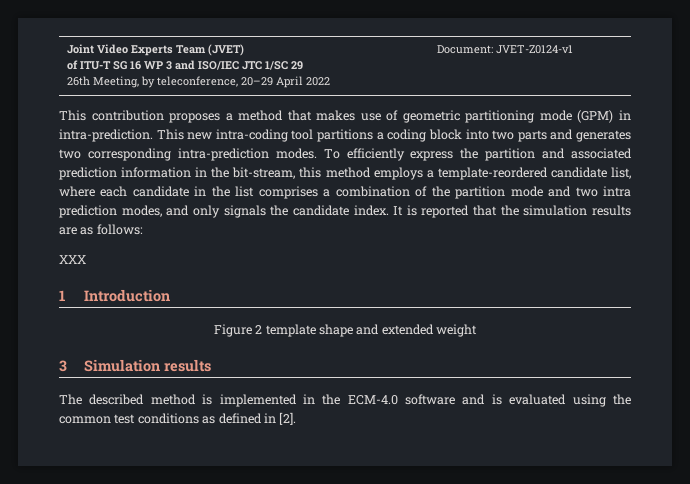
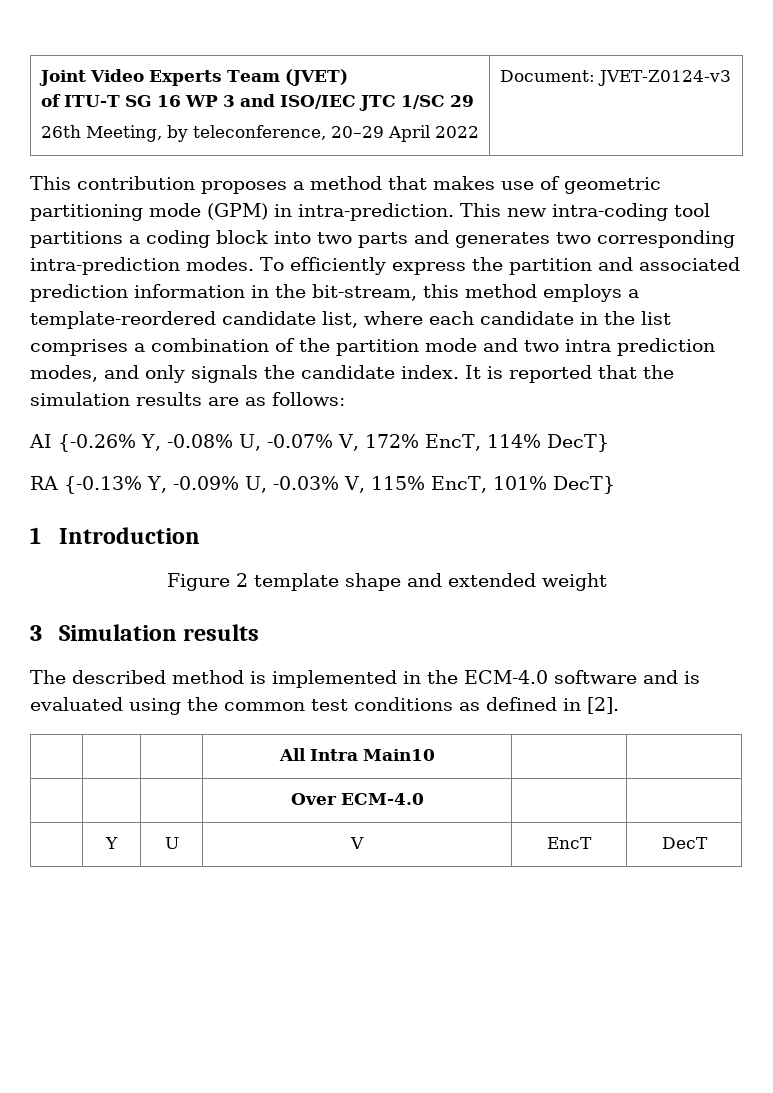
[495,45,573,54] JVET-Z0124-v1 -> [597,70,731,86] JVET-Z0124-v3
[59,255,86,264] XXX -> [29,434,609,452] [30,476,615,494] AI {-0.26% Y, -0.08% U, -0.07% V, 172% EncT, 114% DecT} // RA {-0.13% Y, -0.09% U, -0.03% V, 115% EncT, 101% DecT}
(297, 418) none -> [278,748,435,761] [290,793,424,805] [105,837,118,849] [164,837,179,849] [349,837,364,849] [547,837,592,849] [661,837,708,849] // | | | All Intra Main10 | | // | | | Over ECM-4.0 | | // | Y | U | V | EncT | DecT

